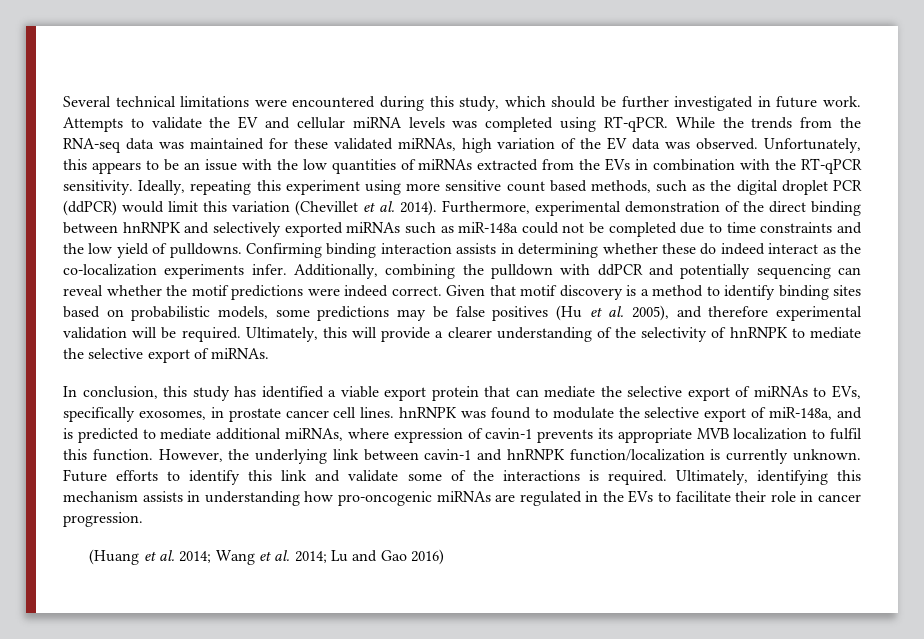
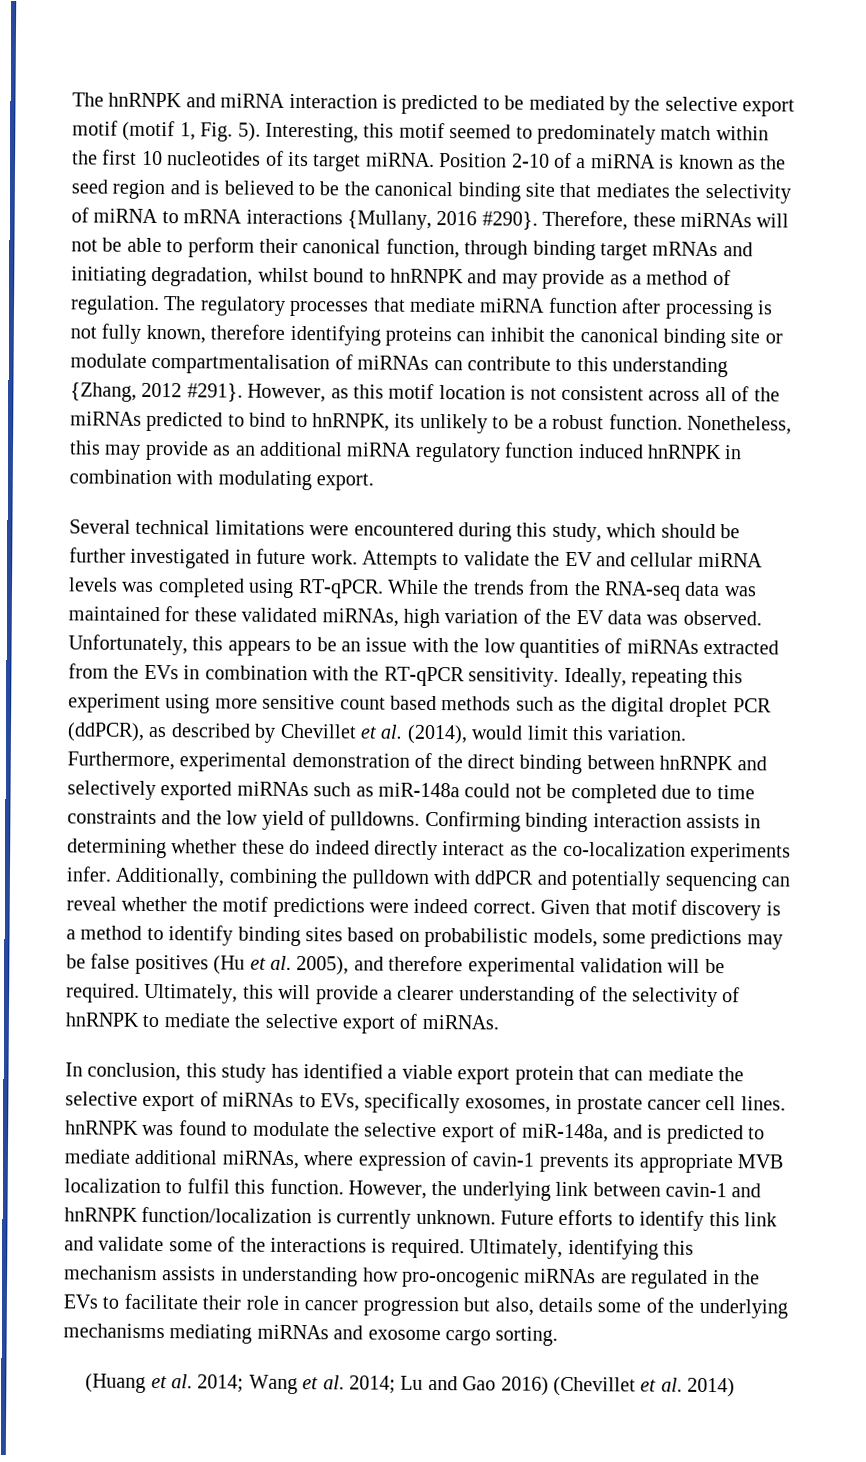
(63, 101) none -> [72,92,796,117] [72,120,769,145] [72,149,787,172] [71,179,791,204] [71,207,790,231] [71,237,753,261] [71,266,731,290] [70,295,773,320] [70,323,783,349] [70,353,729,378] [70,382,780,403] [70,411,793,435] [69,440,743,463] [69,469,375,491] The hnRNPK and miRNA interaction is predicted to be mediated by the selective export motif (motif 1, Fig. 5). Interesting, this motif seemed to predominately match within the first 10 nucleotides of its target miRNA. Position 2-10 of a miRNA is known as the seed region and is believed to be the canonical binding site that mediates the selectivity of miRNA to mRNA interactions {Mullany, 2016 #290}. Therefore, these miRNAs will not be able to perform their canonical function, through binding target mRNAs and initiating degradation, whilst bound to hnRNPK and may provide as a method of regulation. The regulatory processes that mediate miRNA function after processing is not fully known, therefore identifying proteins can inhibit the canonical binding site or modulate compartmentalisation of miRNAs can contribute to this understanding {Zhang, 2012 #291}. However, as this motif location is not consistent across all of the miRNAs predicted to bind to hnRNPK, its unlikely to be a robust function. Nonetheless, this may provide as an additional miRNA regulatory function induced hnRNPK in combination with modulating export. //
[590,180,651,193] methods, -> [441,696,512,711] methods
[63,200,437,216] (ddPCR) would limit this variation (Chevillet et al. 2014). -> [67,722,688,745] (ddPCR), as described by Chevillet et al. (2014), would limit this variation.
(765, 249) none -> [374,840,438,861] directly
[63,512,143,527] progression. -> [362,1296,788,1319] [63,1323,559,1346] progression but also, details some of the underlying mechanisms mediating miRNAs and exosome cargo sorting.
(444, 557) none -> [552,1376,736,1398] (Chevillet et al. 2014)

